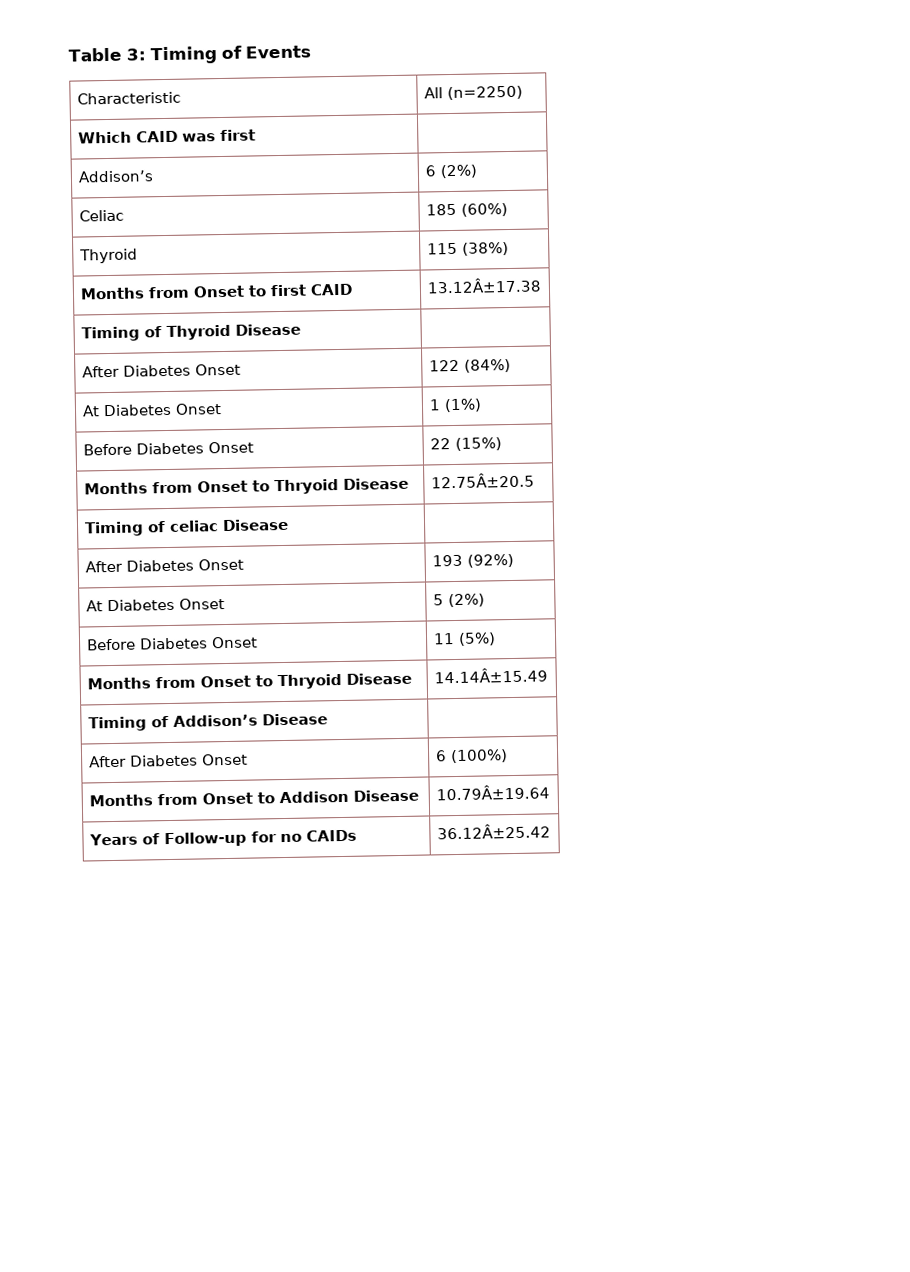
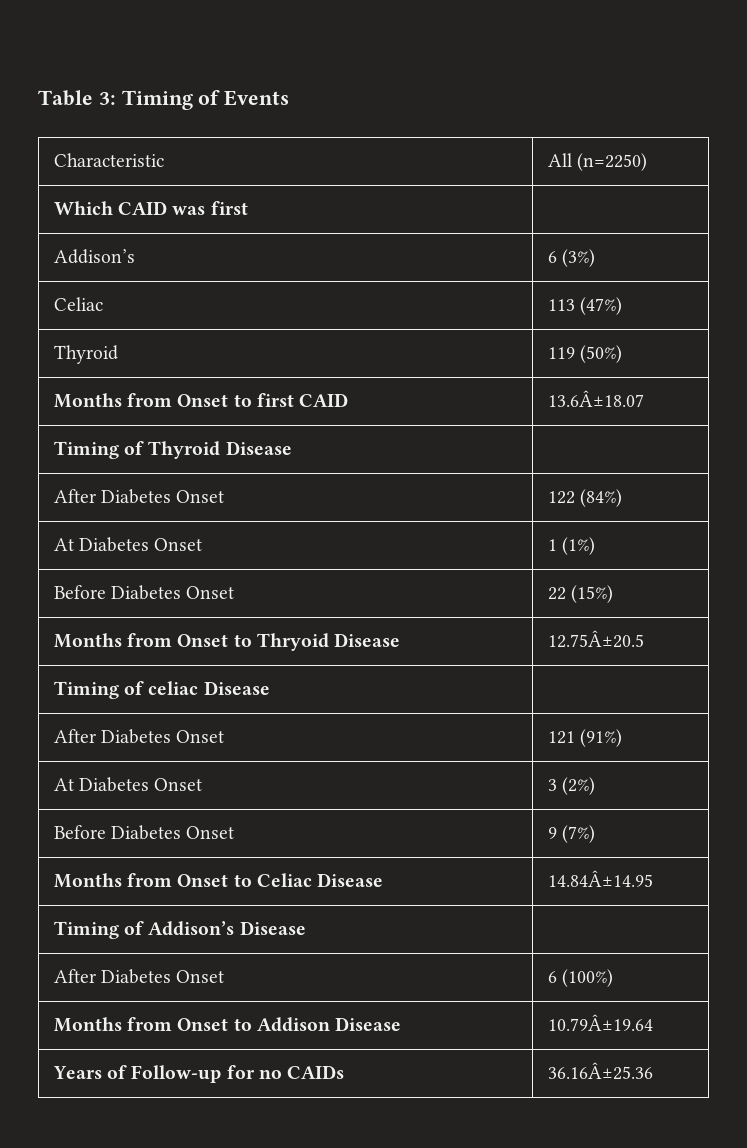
[439,164,478,179] (2%) -> [562,249,596,267] (3%)
[425,203,508,217] 185 (60%) -> [547,297,623,315] 113 (47%)
[426,242,509,256] 115 (38%) -> [547,345,623,363] 119 (50%)
[426,277,541,294] 13.12Â±17.38 -> [547,390,644,407] 13.6Â±18.07
[431,553,514,568] [85,598,225,612] [432,594,444,606] 193 (92%) // At Diabetes Onset | 5 -> [547,729,623,747] [53,777,203,792] [547,779,557,791] 121 (91%) // At Diabetes Onset | 3
[432,632,496,646] [86,672,412,690] [433,667,548,684] 11 (5%) // Months from Onset to Thryoid Disease | 14.14Â±15.49 -> [547,825,596,843] [53,873,384,888] [547,870,653,887] 9 (7%) // Months from Onset to Celiac Disease | 14.84Â±14.95
[436,823,551,840] 36.12Â±25.42 -> [547,1062,653,1080] 36.16Â±25.36

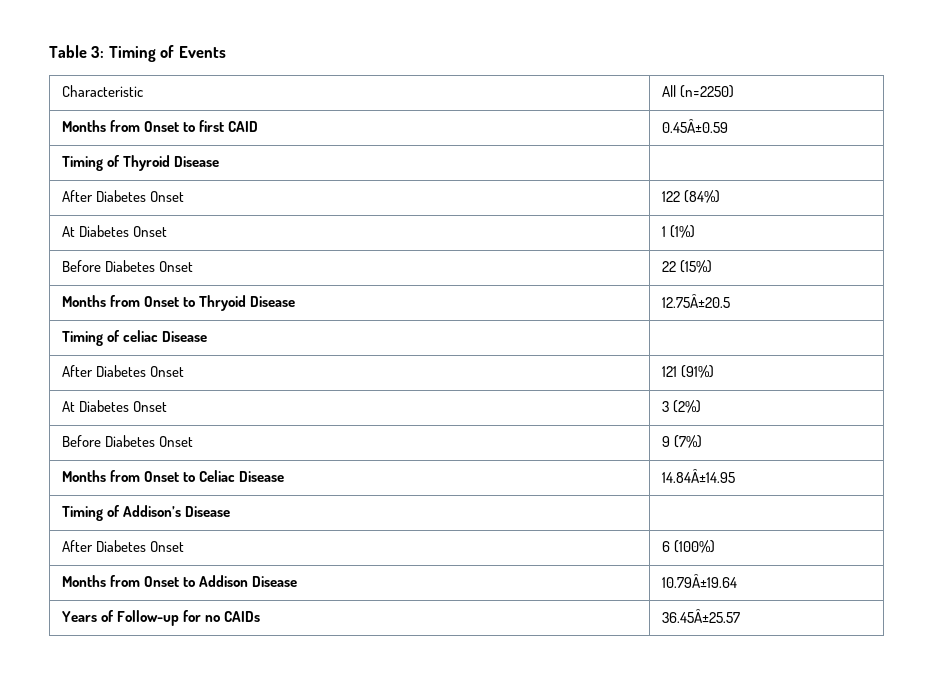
[53,201,248,215] [53,249,135,264] [547,249,596,267] [53,297,103,311] [547,297,623,315] [53,345,118,364] [547,345,623,363] // Which CAID was first | // Addison’s | 6 (3%) // Celiac | 113 (47%) // Thyroid | 119 (50%) -> (734, 91) none
[547,390,644,407] 13.6Â±18.07 -> [661,119,728,133] 0.45Â±0.59
[547,1062,653,1080] 36.16Â±25.36 -> [661,609,740,623] 36.45Â±25.57

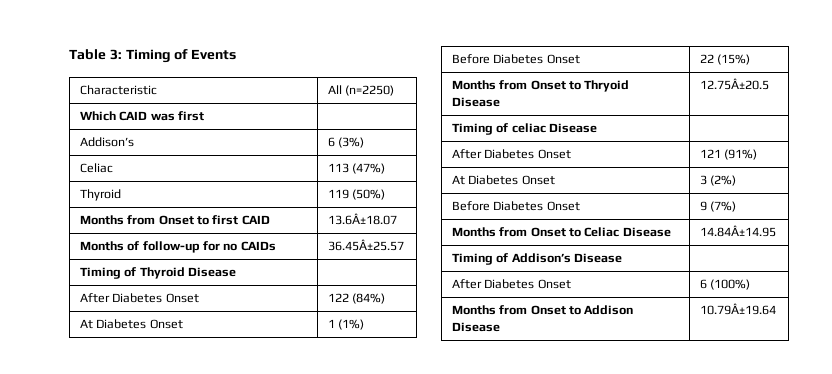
(734, 91) none -> [79,111,205,121] [79,137,134,147] [327,137,365,148] [79,163,113,173] [327,163,386,174] [79,189,121,201] [327,189,386,200] // Which CAID was first | // Addison’s | 6 (3%) // Celiac | 113 (47%) // Thyroid | 119 (50%)
[661,119,728,133] 0.45Â±0.59 -> [327,213,397,225] [79,241,276,253] [327,239,404,251] 13.6Â±18.07 // Months of follow-up for no CAIDs | 36.45Â±25.57
[61,610,260,626] [661,609,740,623] // Years of Follow-up for no CAIDs | 36.45Â±25.57 -> (776, 309) none

